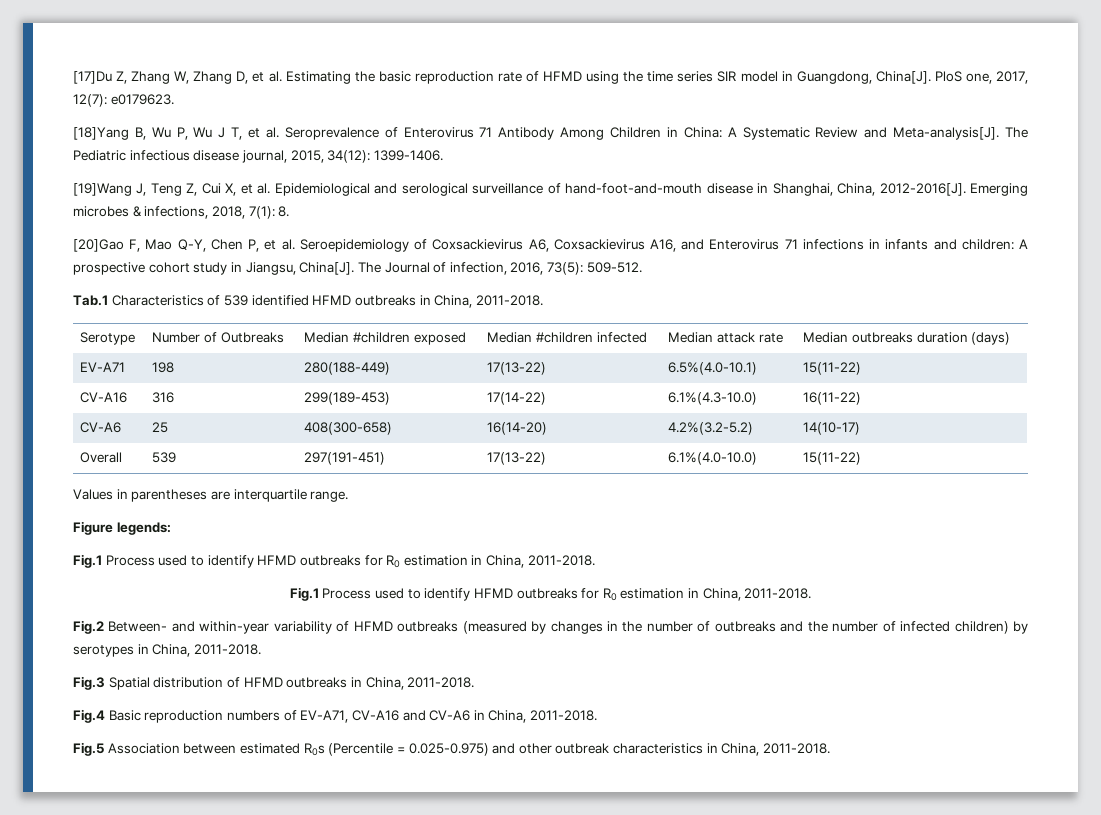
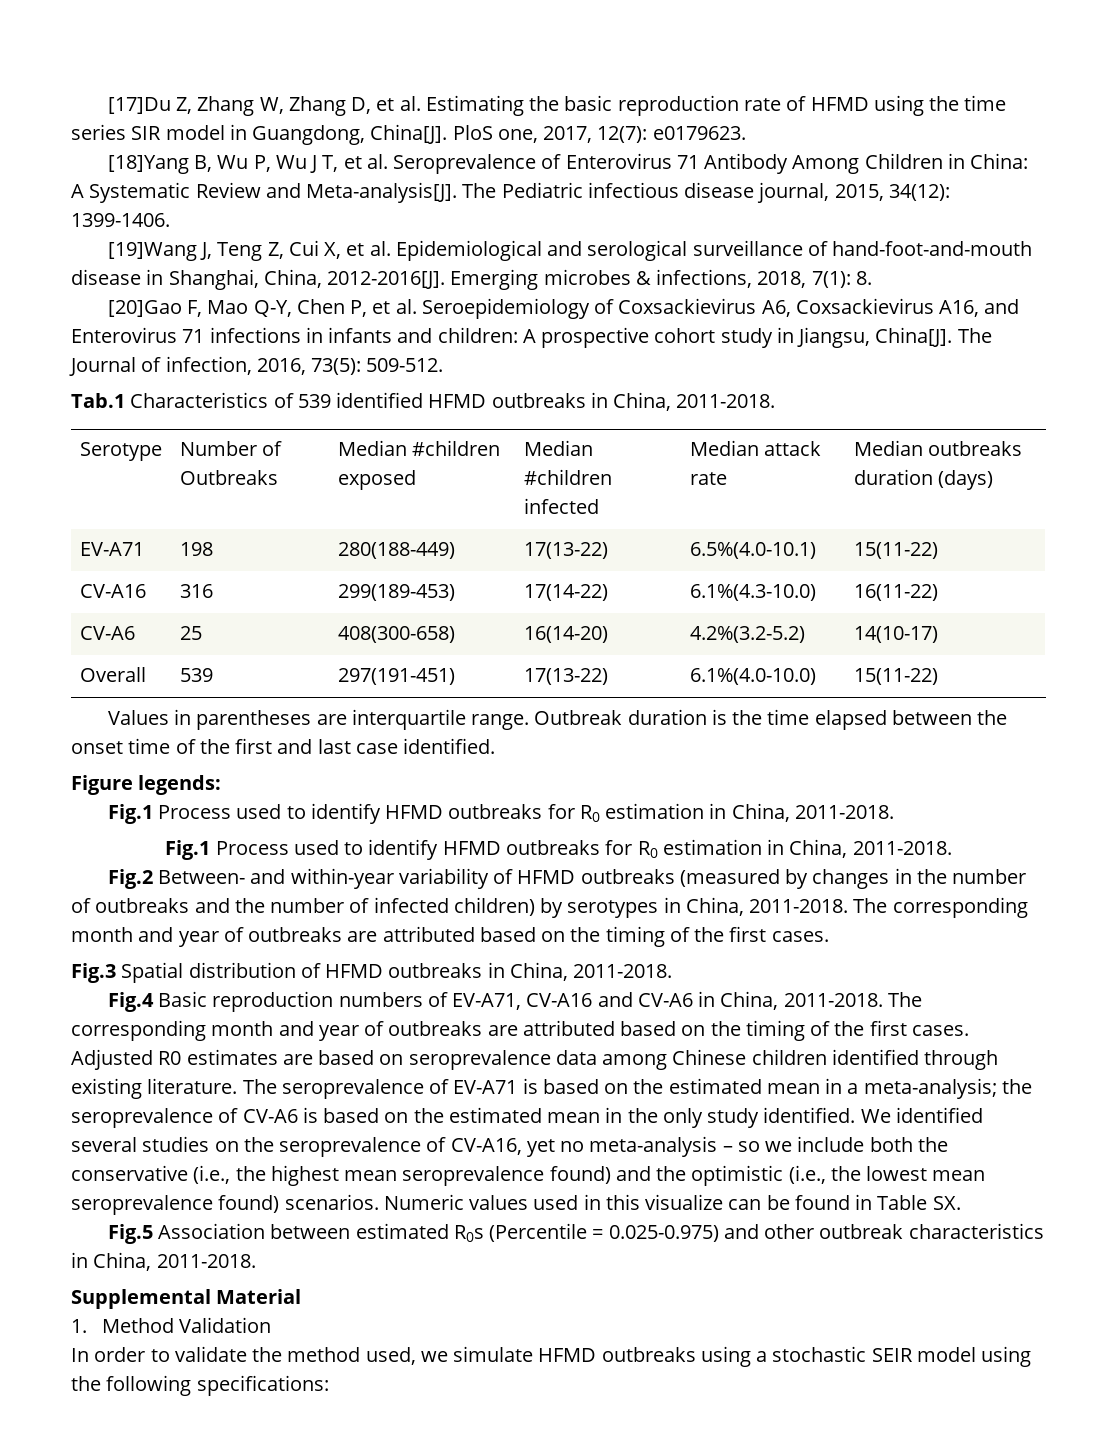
(349, 496) none -> [534,709,1008,730] [71,738,496,754] Outbreak duration is the time elapsed between the onset time of the first and last case identified.
(261, 649) none -> [853,897,1028,918] [71,926,829,947] The corresponding month and year of outbreaks are attributed based on the timing of the first cases.
(598, 715) none -> [888,992,923,1007] [71,1020,969,1041] [71,1049,999,1070] [71,1078,1032,1099] [71,1107,983,1128] [71,1136,948,1157] [71,1165,986,1186] [71,1194,961,1215] The corresponding month and year of outbreaks are attributed based on the timing of the first cases. Adjusted R0 estimates are based on seroprevalence data among Chinese children identified through existing literature. The seroprevalence of EV-A71 is based on the estimated mean in a meta-analysis; the seroprevalence of CV-A6 is based on the estimated mean in the only study identified. We identified several studies on the seroprevalence of CV-A16, yet no meta-analysis – so we include both the conservative (i.e., the highest mean seroprevalence found) and the optimistic (i.e., the lowest mean seroprevalence found) scenarios. Numeric values used in this visualize can be found in Table SX.
(831, 748) none -> [71,1289,302,1309] [71,1317,271,1333] [71,1346,1032,1367] [71,1375,329,1396] // Supplemental Material // 1. Method Validation // In order to validate the method used, we simulate HFMD outbreaks using a stochastic SEIR model using the following specifications:

